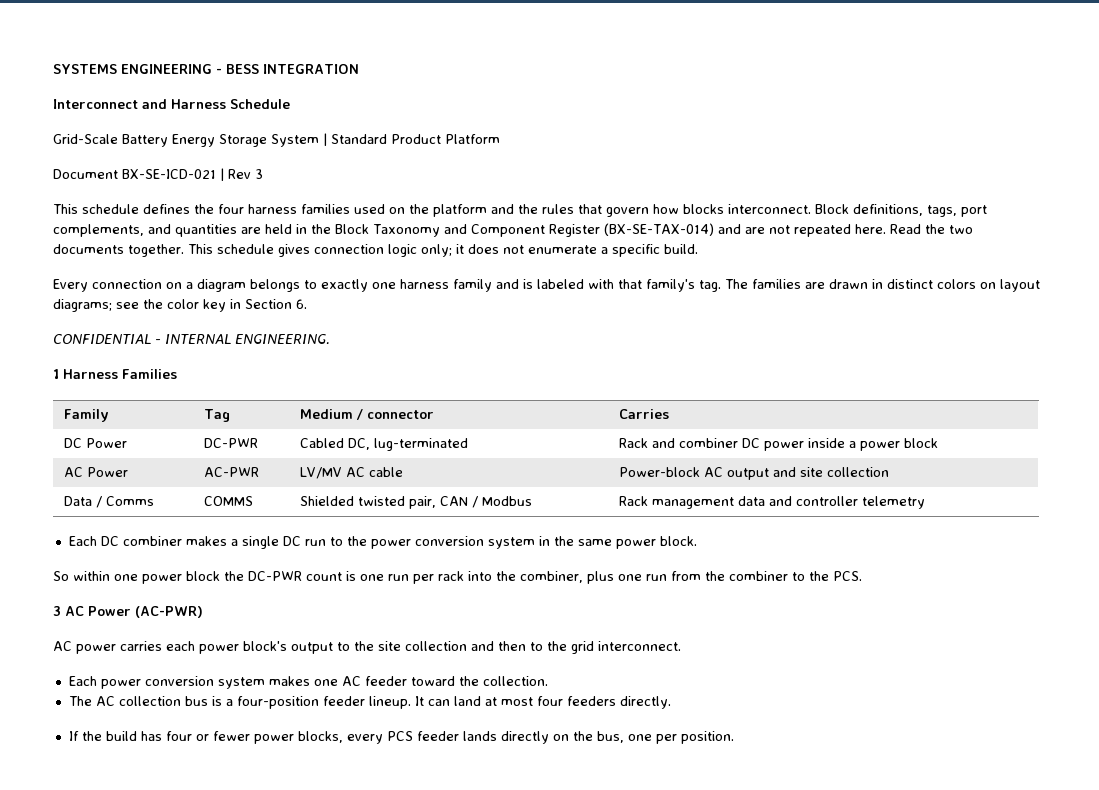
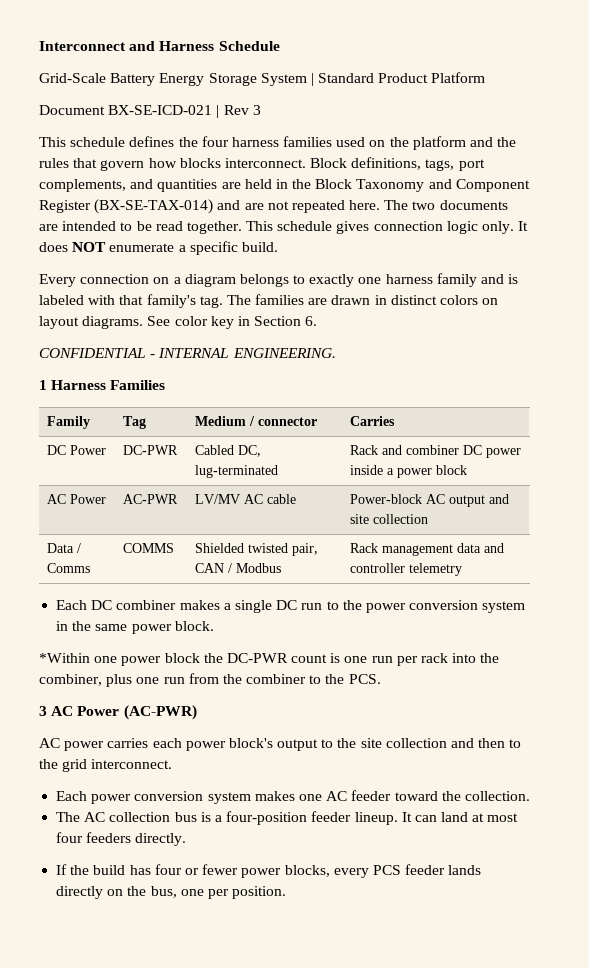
[53,64,359,74] SYSTEMS ENGINEERING - BESS INTEGRATION // -> (39, 46) none
[889,224,973,234] [53,244,124,254] Read the two documents -> [384,200,508,210] [39,221,183,231] The two documents are intended to be read
[421,244,524,257] only; it does not -> [482,221,529,234] [39,242,107,252] only. It does NOT
[53,299,163,312] diagrams; see the -> [82,316,171,329] diagrams. See
[53,571,110,581] So within -> [39,653,90,663] *Within

